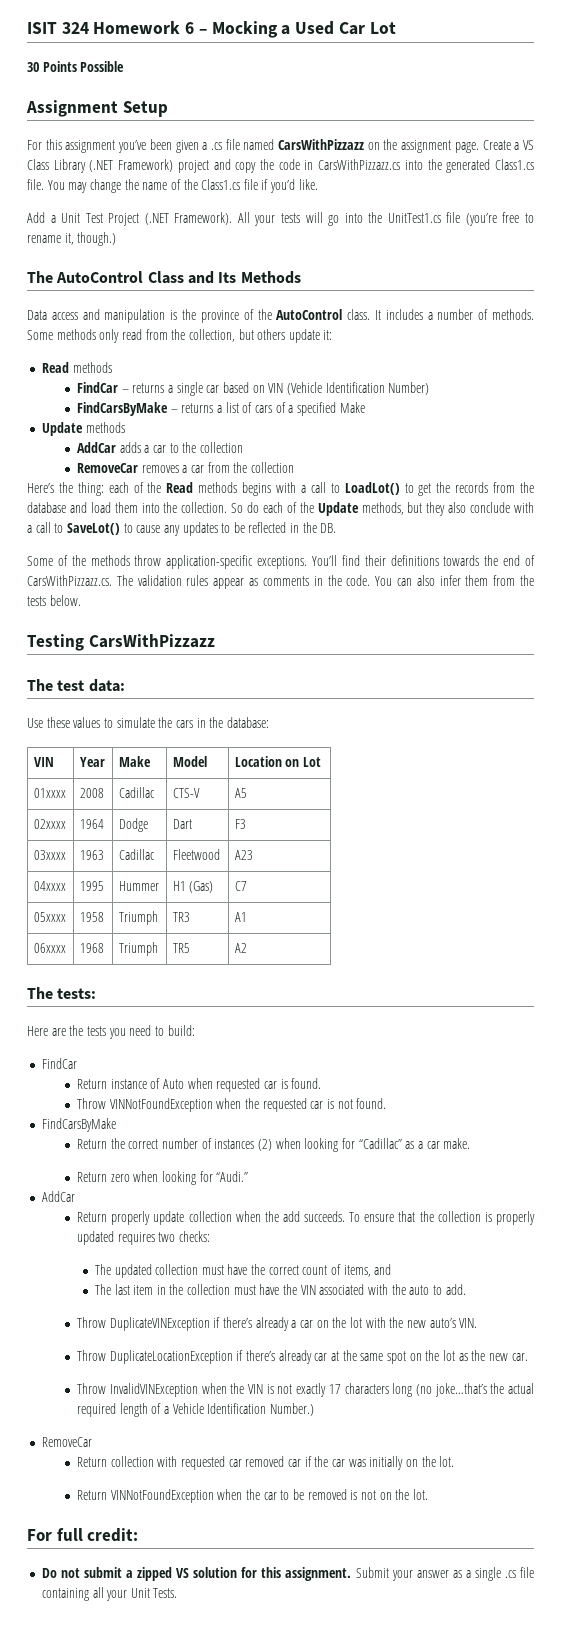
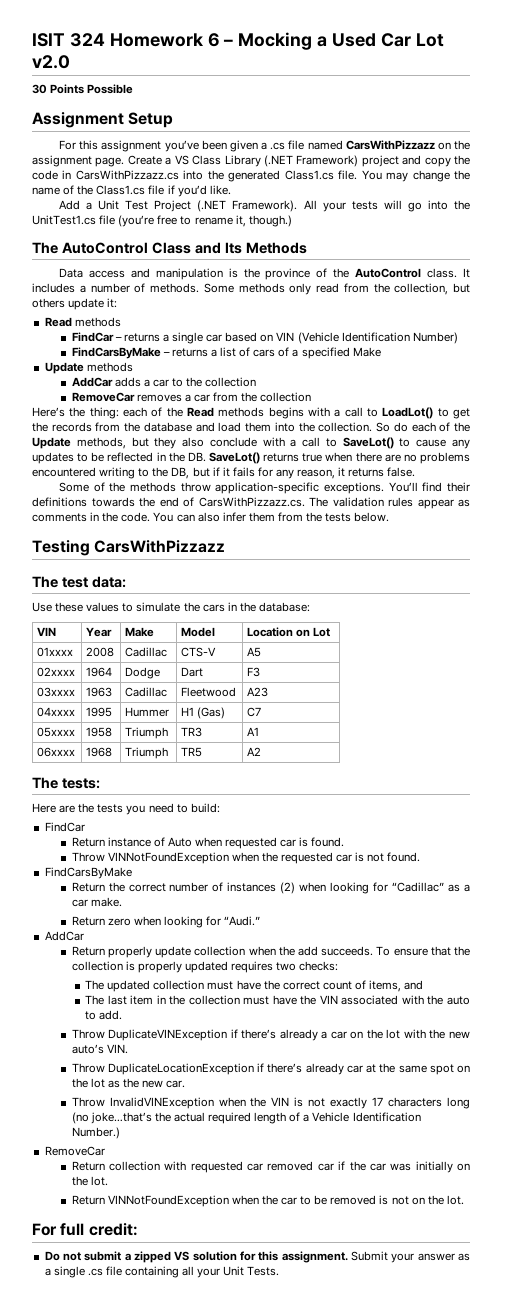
(396, 28) none -> [32,55,70,69] v2.0
(337, 528) none -> [208,452,471,464] [32,467,416,479] SaveLot() returns true when there are no problems encountered writing to the DB, but if it fails for any reason, it returns false.

